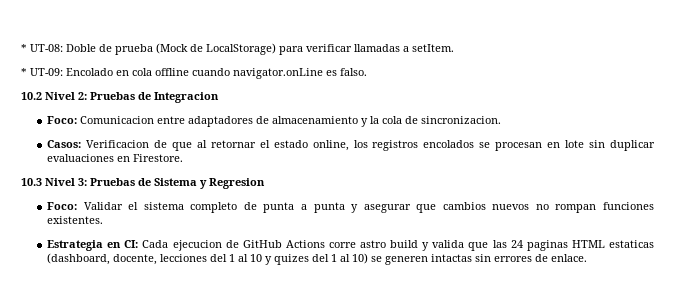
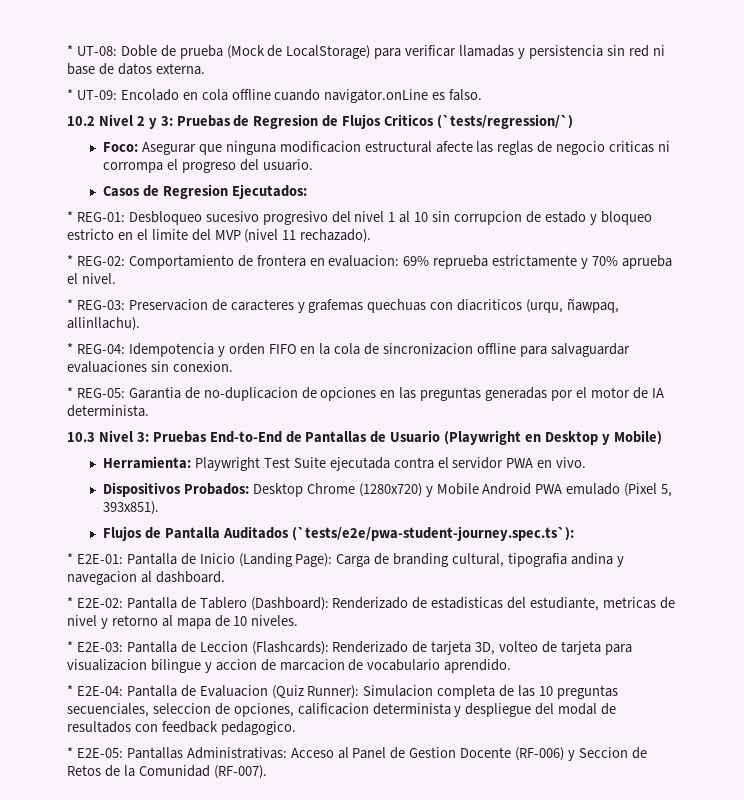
[403,44,454,52] a setItem. -> [518,45,665,59] [67,63,205,75] y persistencia sin red ni base de datos externa.
[78,92,219,103] [47,116,502,127] [47,140,655,151] [47,154,184,162] [21,178,265,189] [47,202,655,213] [47,216,104,224] [47,240,654,251] [47,253,588,265] 2: Pruebas de Integracion // Foco: Comunicacion entre adaptadores de almacenamiento y la cola de sincronizacion. // Casos: Verificacion de que al retornar el estado online, los registros encolados se procesan en lote sin duplicar evaluaciones en Firestore. // 10.3 Nivel 3: Pruebas de Sistema y Regresion // Foco: Validar el sistema completo de punta a punta y asegurar que cambios nuevos no rompan funciones existentes. // Estrategia en CI: Cada ejecucion de GitHub Actions corre astro build y valida que las 24 paginas HTML estaticas (dashboard, docente, lecciones del 1 al 10 y quizes del 1 al 10) se generen intactas sin errores de enlace. -> [136,114,574,129] [103,141,671,155] [103,159,313,173] [103,184,307,199] [67,211,652,225] [67,229,372,243] [67,255,672,269] [67,273,116,284] [67,298,620,313] [67,317,140,331] [67,343,630,357] [67,361,233,373] [67,387,664,401] [67,405,149,417] [67,430,662,445] [103,456,587,471] [103,482,673,497] [103,501,160,515] [103,526,574,541] [67,553,624,567] [67,571,225,585] [67,597,675,611] [67,615,299,629] [67,641,632,655] [67,659,512,673] [67,685,618,699] [67,703,617,717] [67,721,296,735] [67,747,647,761] [67,765,267,779] 2 y 3: Pruebas de Regresion de Flujos Criticos (`tests/regression/`) // Foco: Asegurar que ninguna modificacion estructural afecte las reglas de negocio criticas ni corrompa el progreso del usuario. // Casos de Regresion Ejecutados: // * REG-01: Desbloqueo sucesivo progresivo del nivel 1 al 10 sin corrupcion de estado y bloqueo estricto en el limite del MVP (nivel 11 rechazado). // * REG-02: Comportamiento de frontera en evaluacion: 69% reprueba estrictamente y 70% aprueba el nivel. // * REG-03: Preservacion de caracteres y grafemas quechuas con diacriticos (urqu, ñawpaq, allinllachu). // * REG-04: Idempotencia y orden FIFO en la cola de sincronizacion offline para salvaguardar evaluaciones sin conexion. // * REG-05: Garantia de no-duplicacion de opciones en las preguntas generadas por el motor de IA determinista. // 10.3 Nivel 3: Pruebas End-to-End de Pantallas de Usuario (Playwright en Desktop y Mobile) // Herramienta: Playwright Test Suite ejecutada contra el servidor PWA en vivo. // Dispositivos Probados: Desktop Chrome (1280x720) y Mobile Android PWA emulado (Pixel 5, 393x851). // Flujos de Pantalla Auditados (`tests/e2e/pwa-student-journey.spec.ts`): // * E2E-01: Pantalla de Inicio (Landing Page): Carga de branding cultural, tipografia andina y navegacion al dashboard. // * E2E-02: Pantalla de Tablero (Dashboard): Renderizado de estadisticas del estudiante, metricas de nivel y retorno al mapa de 10 niveles. // * E2E-03: Pantalla de Leccion (Flashcards): Renderizado de tarjeta 3D, volteo de tarjeta para visualizacion bilingue y accion de marcacion de vocabulario aprendido. // * E2E-04: Pantalla de Evaluacion (Quiz Runner): Simulacion completa de las 10 preguntas secuenciales, seleccion de opciones, calificacion determinista y despliegue del modal de resultados con feedback pedagogico. // * E2E-05: Pantallas Administrativas: Acceso al Panel de Gestion Docente (RF-006) y Seccion de Retos de la Comunidad (RF-007).

